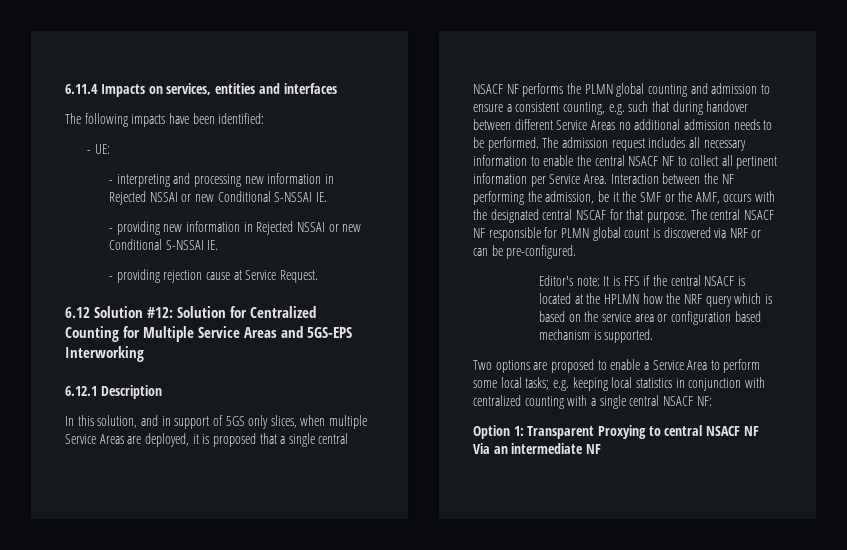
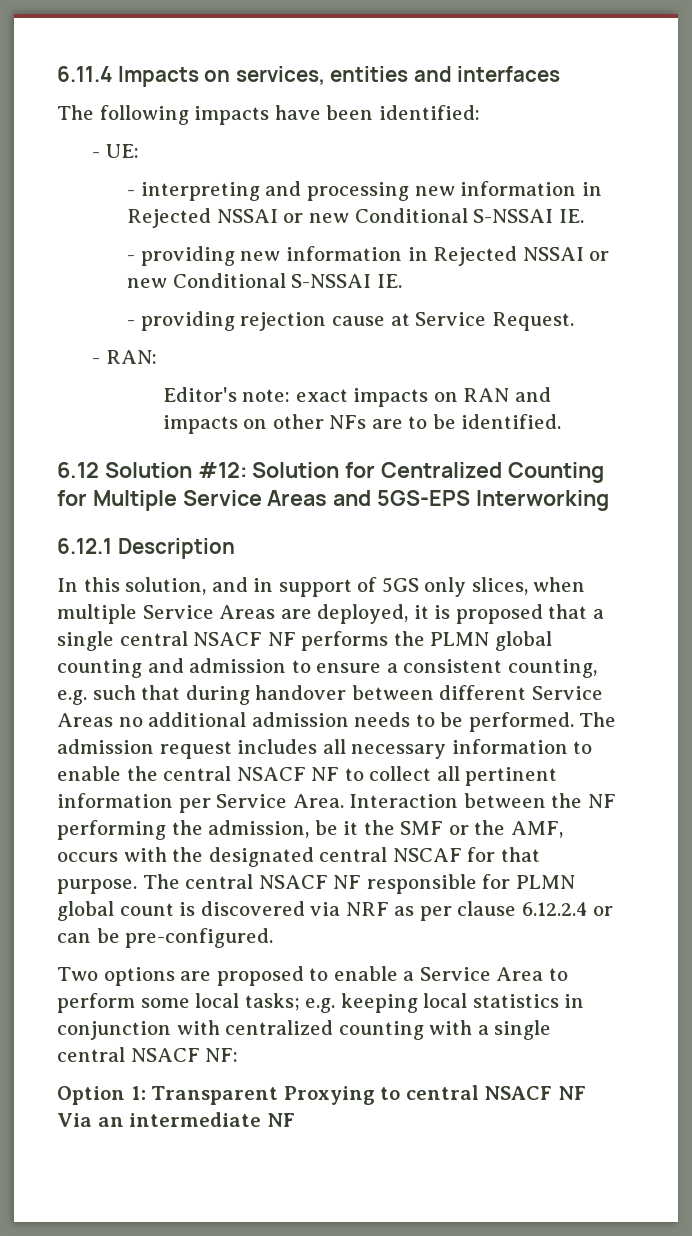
(318, 276) none -> [92,350,157,364] [162,387,551,407] [162,414,562,434] // - RAN: // Editor's note: exact impacts on RAN and impacts on other NFs are to be identified.
(748, 233) none -> [394,901,588,921] as per clause 6.12.2.4
[538,275,745,286] [538,293,772,307] [538,311,761,325] [538,329,654,343] // Editor's note: It is FFS if the central NSACF is located at the HPLMN how the NRF query which is based on the service area or configuration based mechanism is supported. -> (274, 938) none

